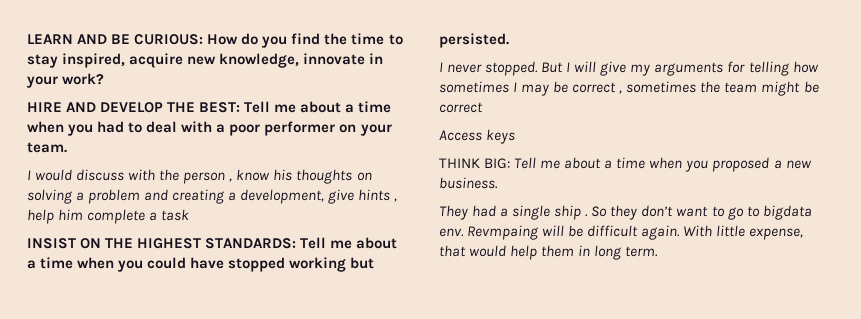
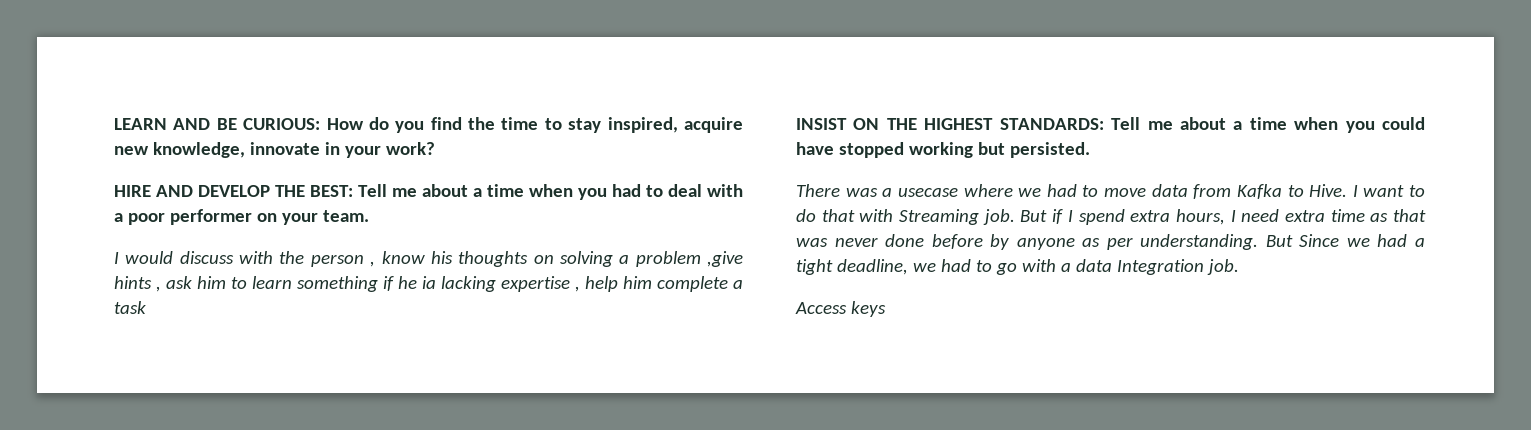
[144,189,391,204] and creating a development, give hints -> [707,251,744,267] [114,276,570,292] ,give hints , ask him to learn something if he ia lacking expertise
[439,61,819,76] [439,81,819,96] [439,102,483,113] [439,129,516,144] [439,157,812,172] [439,177,498,189] [439,205,812,220] [439,225,804,240] [439,245,659,260] I never stopped. But I will give my arguments for telling how sometimes I may be correct , sometimes the team might be correct // Access keys // THINK BIG: Tell me about a time when you proposed a new business. // They had a single ship . So they don’t want to go to bigdata env. Revmpaing will be difficult again. With little expense, that would help them in long term. -> [796,184,1425,199] [796,209,1426,225] [796,234,1425,250] [796,259,1239,275] [795,301,886,317] There was a usecase where we had to move data from Kafka to Hive. I want to do that with Streaming job. But if I spend extra hours, I need extra time as that was never done before by anyone as per understanding. But Since we had a tight deadline, we had to go with a data Integration job. // Access keys

